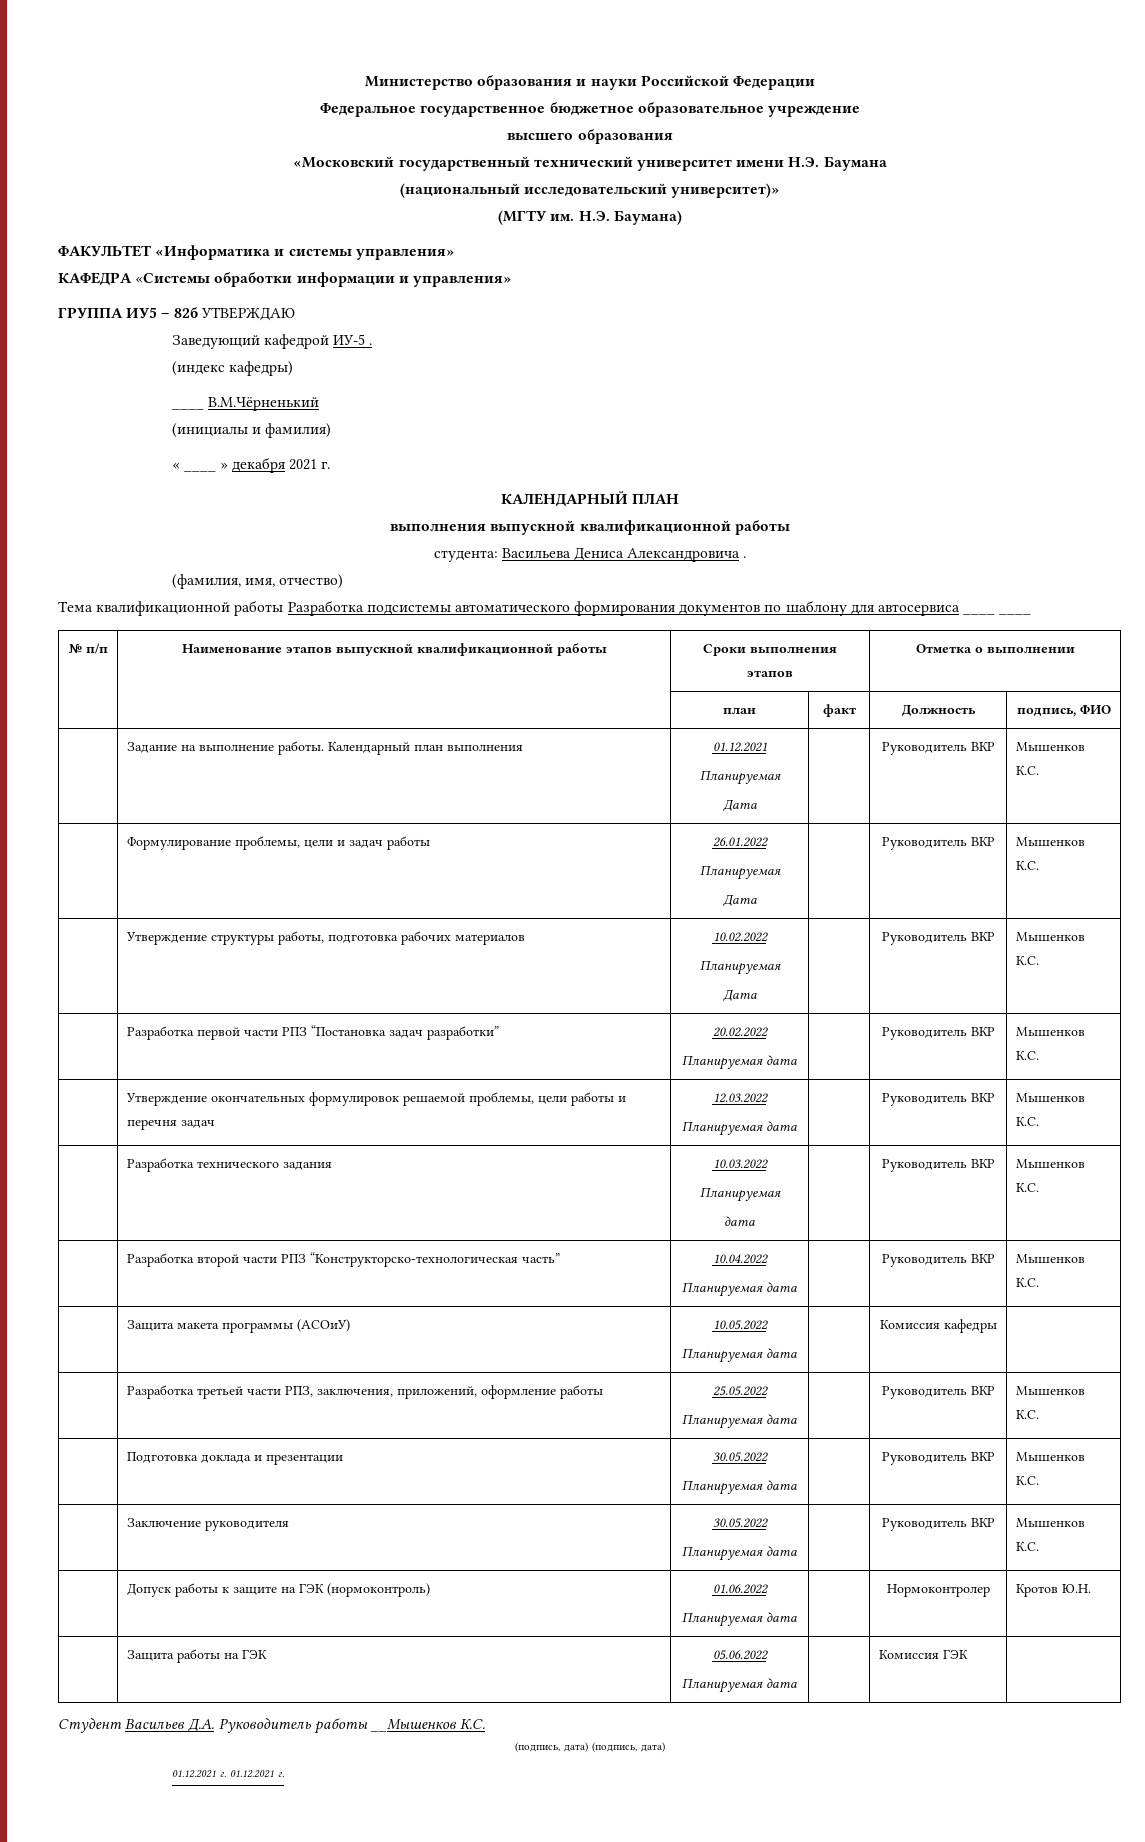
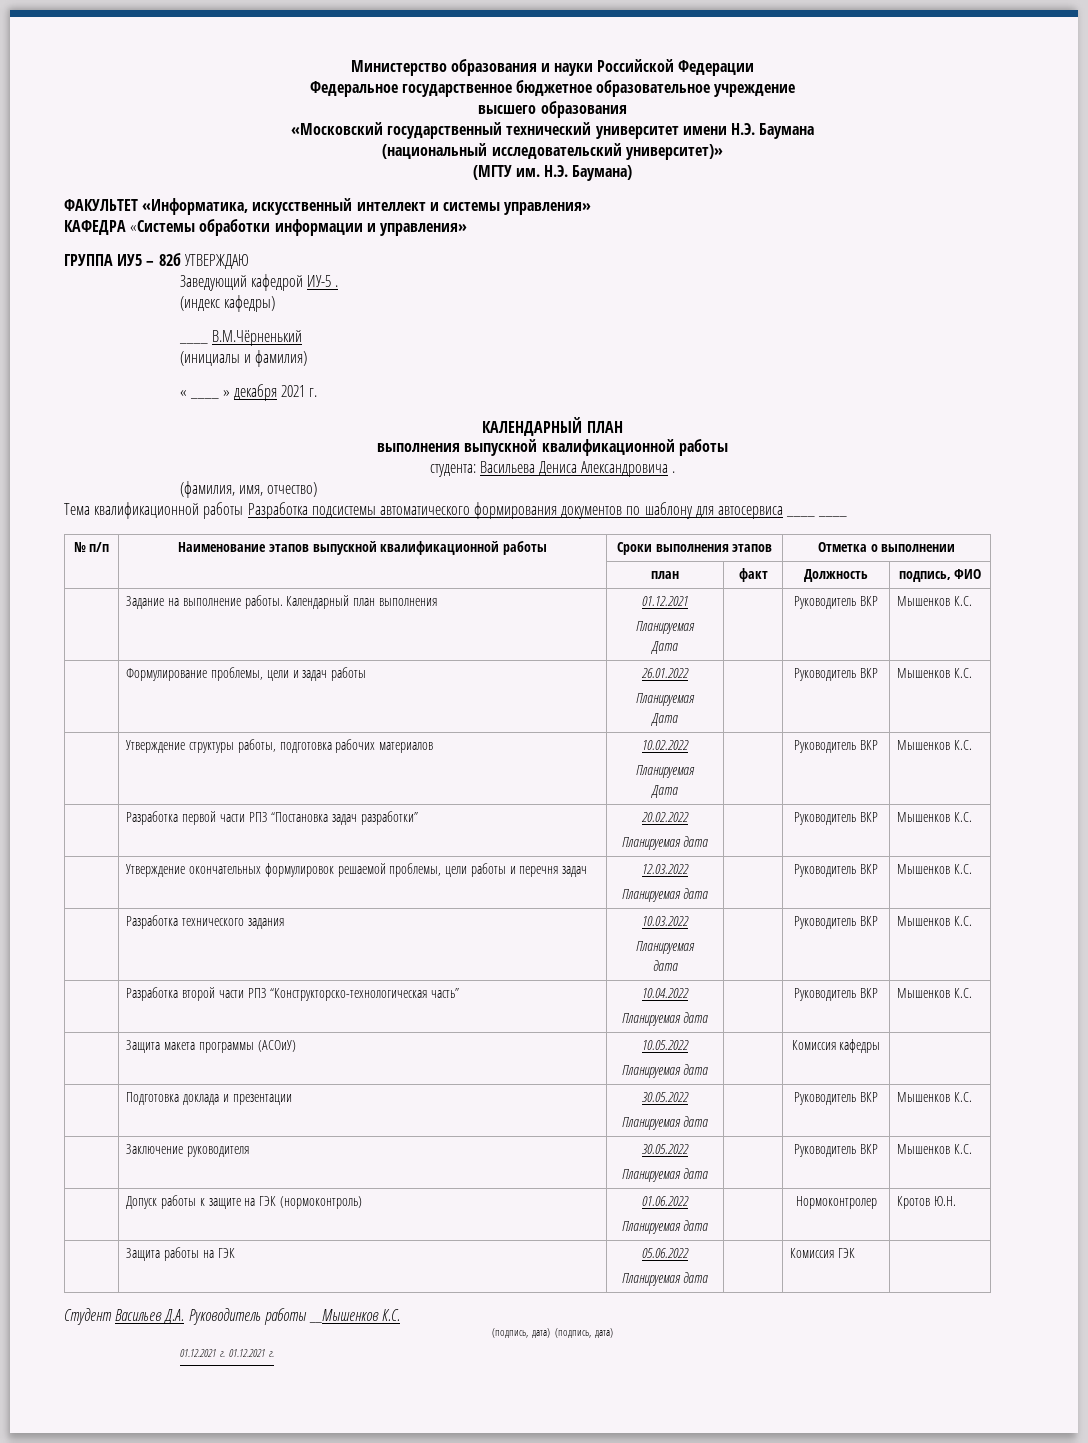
[155,245,271,260] «Информатика -> [142,198,426,215] «Информатика, искусственный интеллект
[127,1385,604,1399] [712,1386,769,1396] [682,1414,797,1429] [881,1386,995,1399] [1016,1386,1086,1396] [1016,1410,1040,1419] // | Разработка третьей части РПЗ, заключения, приложений, оформление работы | 25.05.2022 // Планируемая дата | | Руководитель ВКР | Мышенков К.С. -> (881, 1046) none

